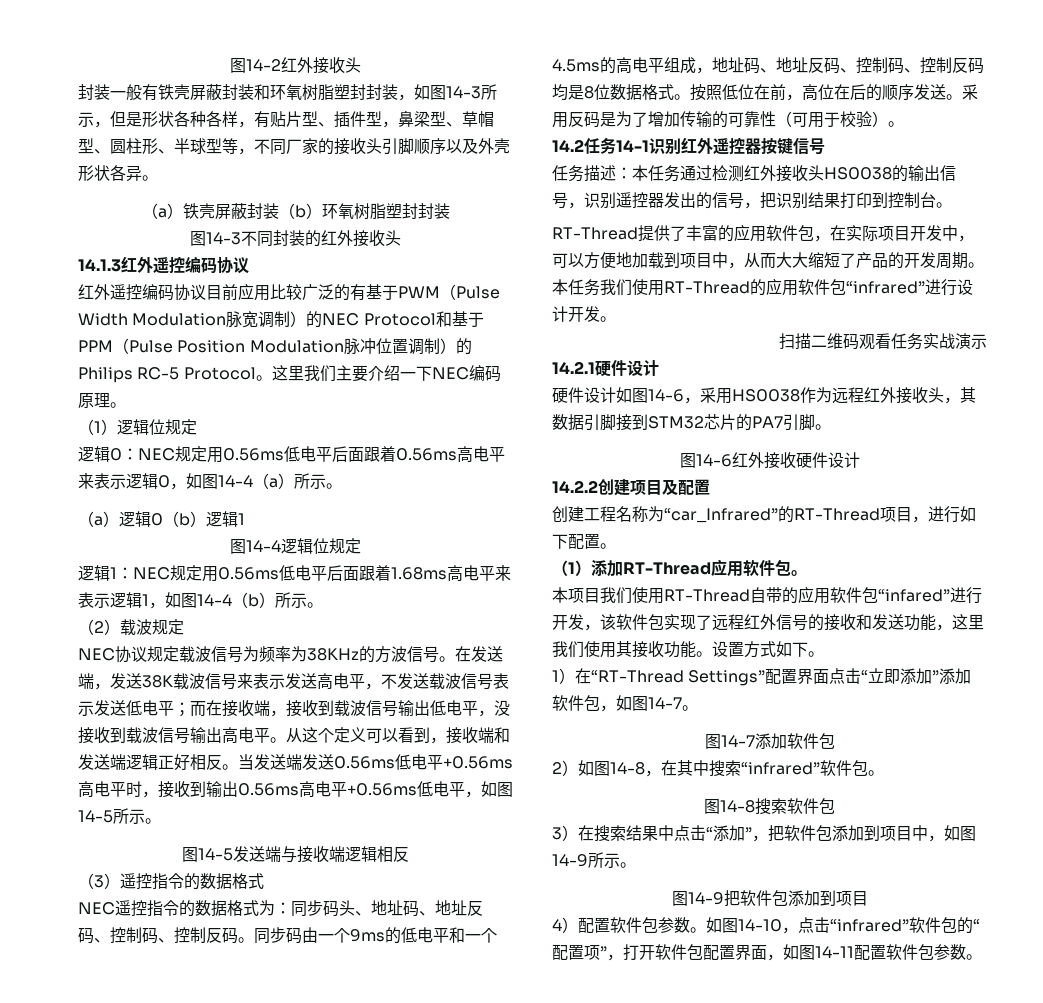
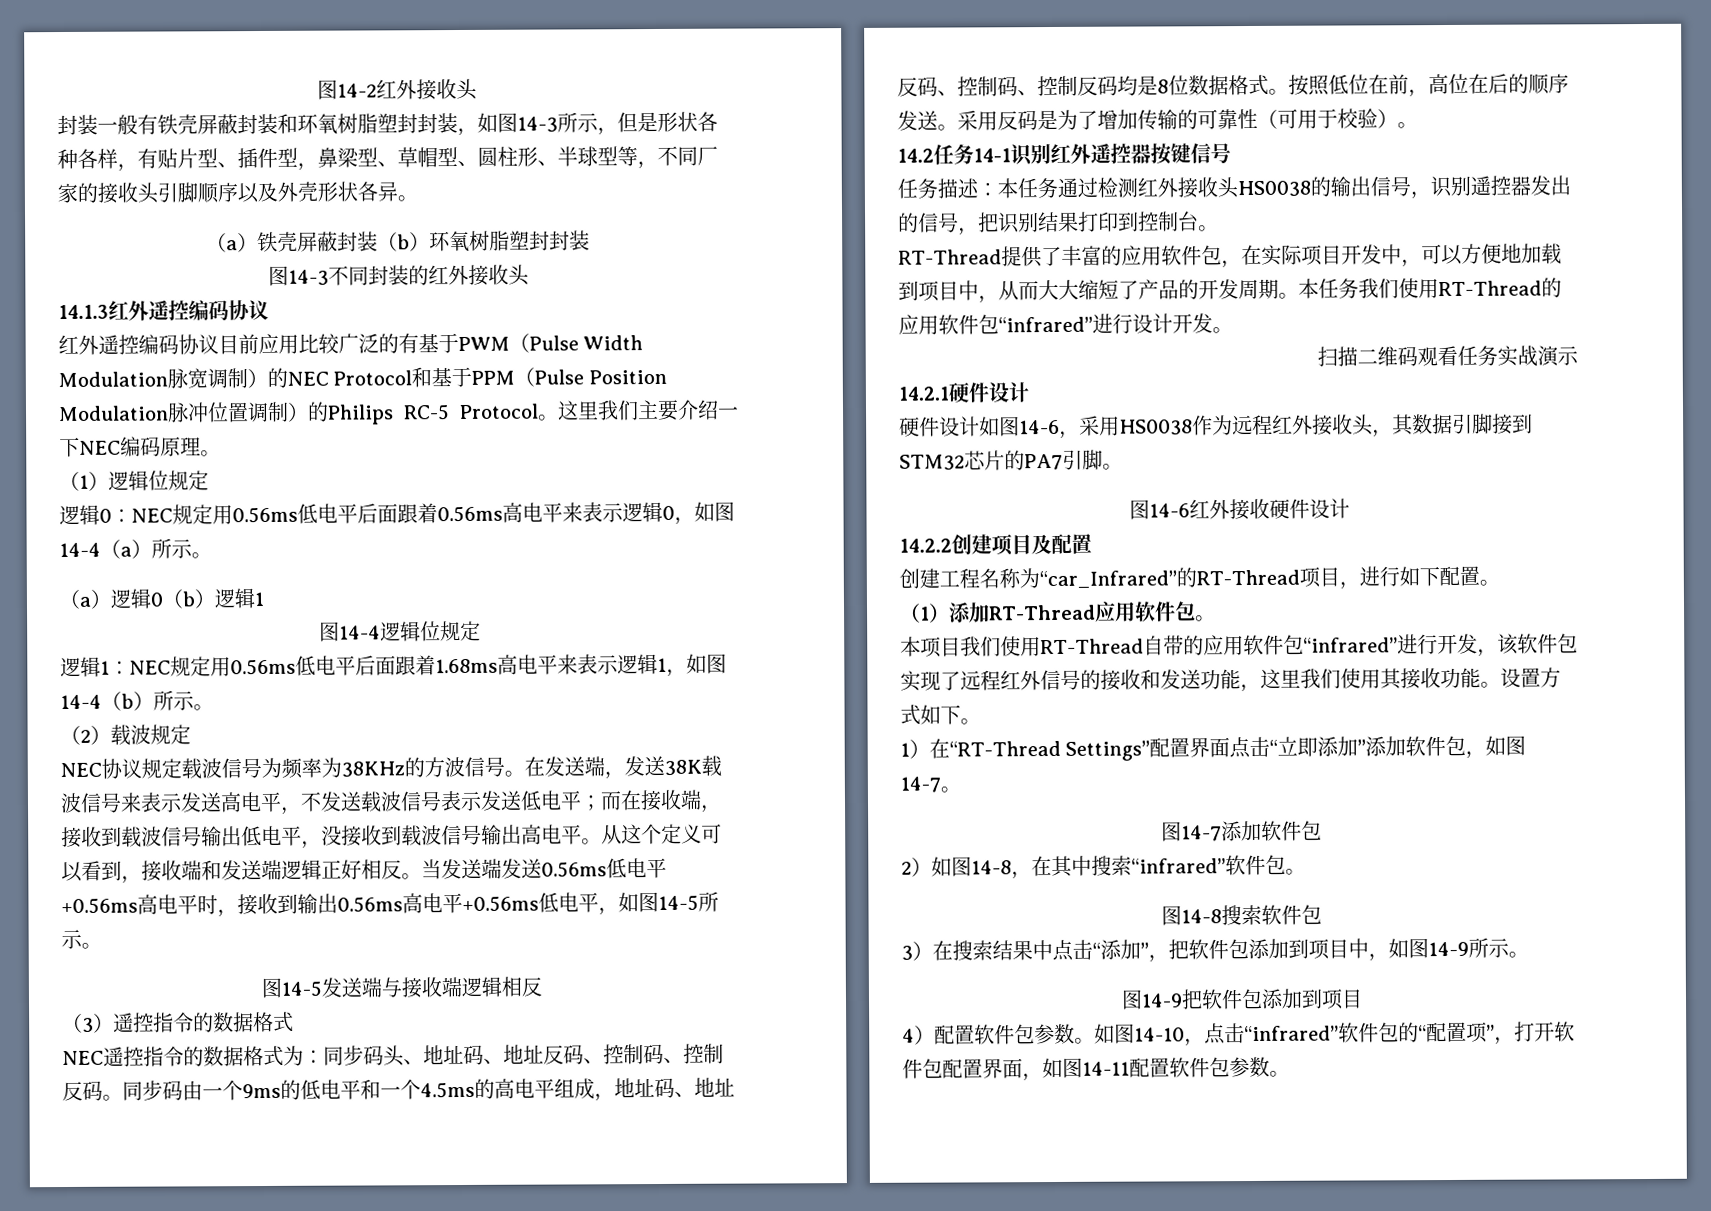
[878,589,950,602] “infared” -> [1302,637,1398,653] “infrared”

